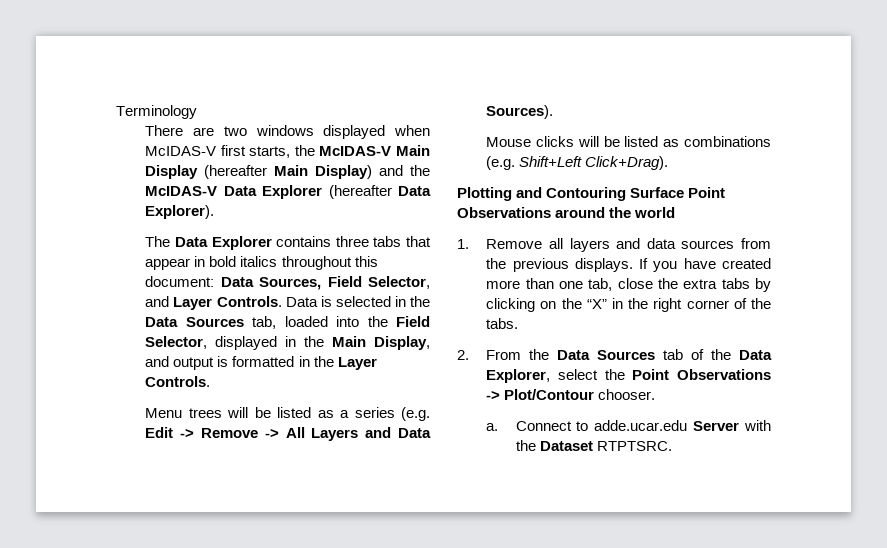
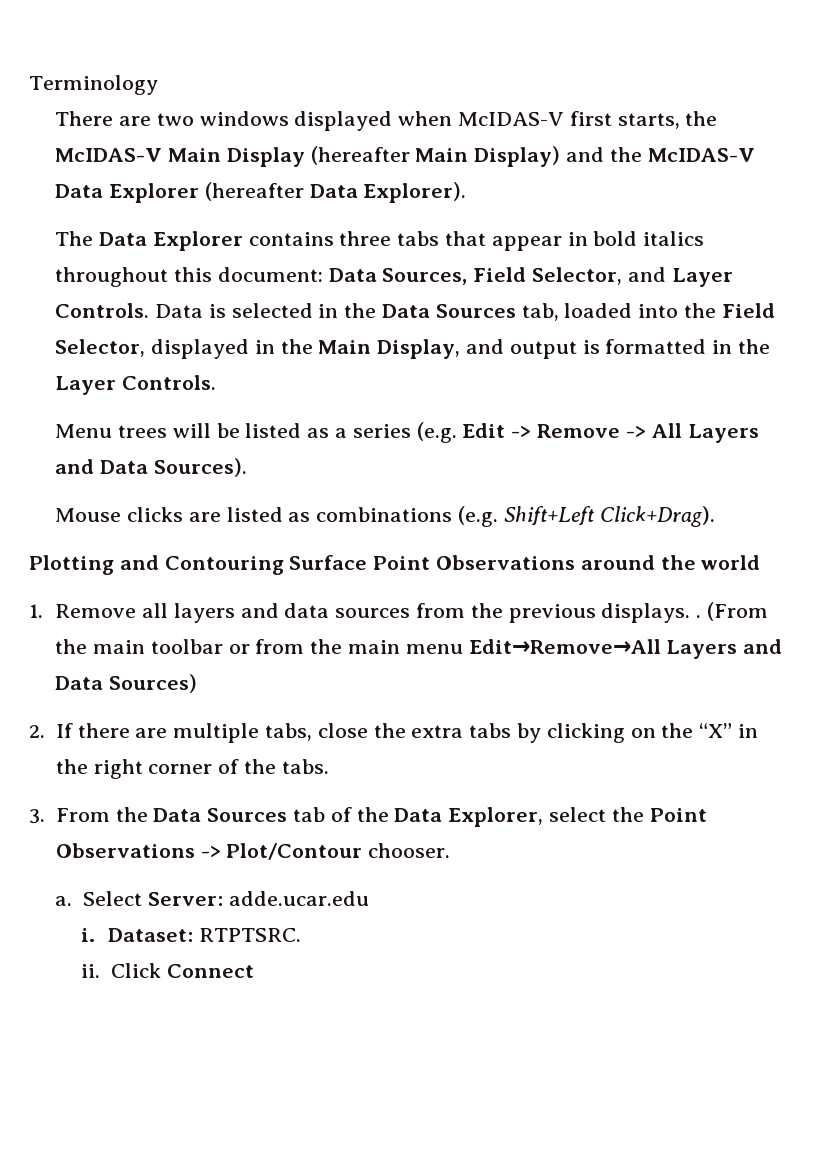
[577,136,620,147] will be -> [188,512,221,522] are
[639,258,771,272] [486,278,613,291] If you have created more than one tab, -> [696,602,769,621] [55,639,783,659] [55,674,198,693] [29,723,312,743] . (From the main toolbar or from the main menu Edit→Remove→All Layers and Data Sources) // 2. If there are multiple tabs,
[457,350,469,360] 2. -> [29,809,45,824] 3.
[515,420,771,431] [515,440,672,451] Connect to adde.ucar.edu Server with the Dataset RTPTSRC. -> [82,891,369,906] [81,928,301,942] [81,963,255,978] Select Server: adde.ucar.edu // i. Dataset: RTPTSRC. // ii. Click Connect

